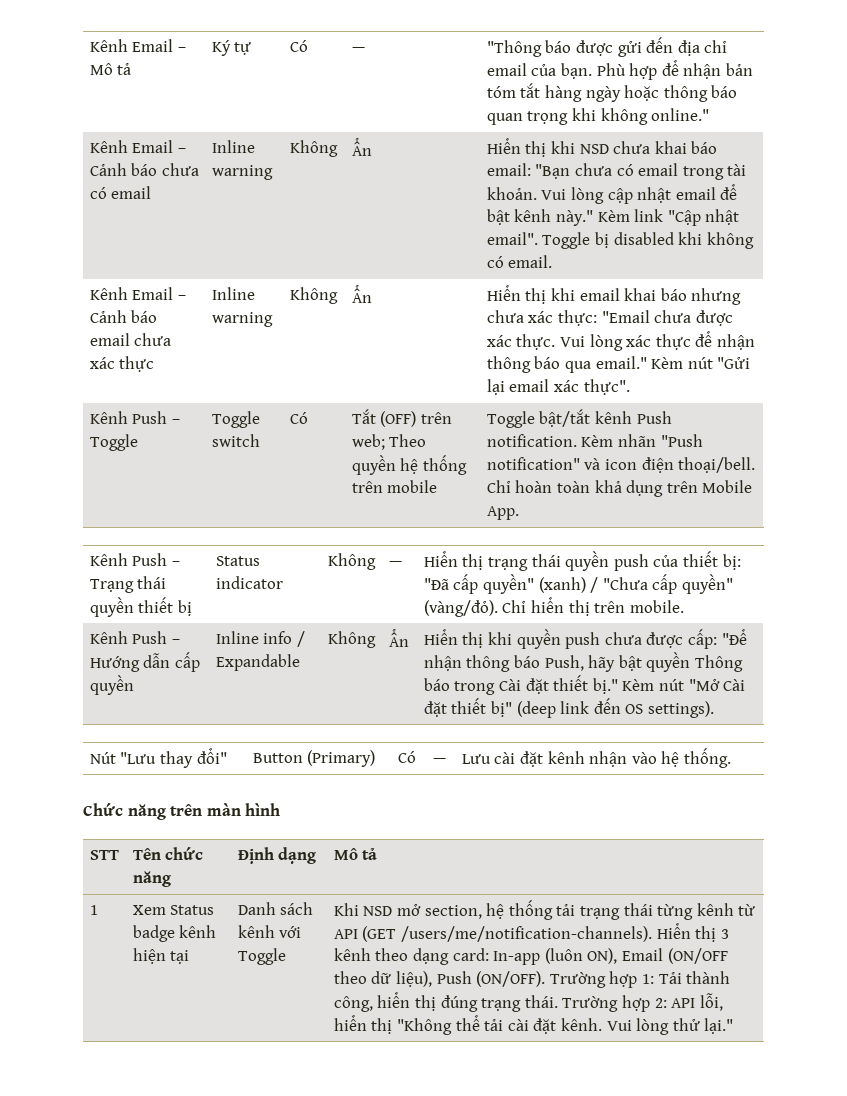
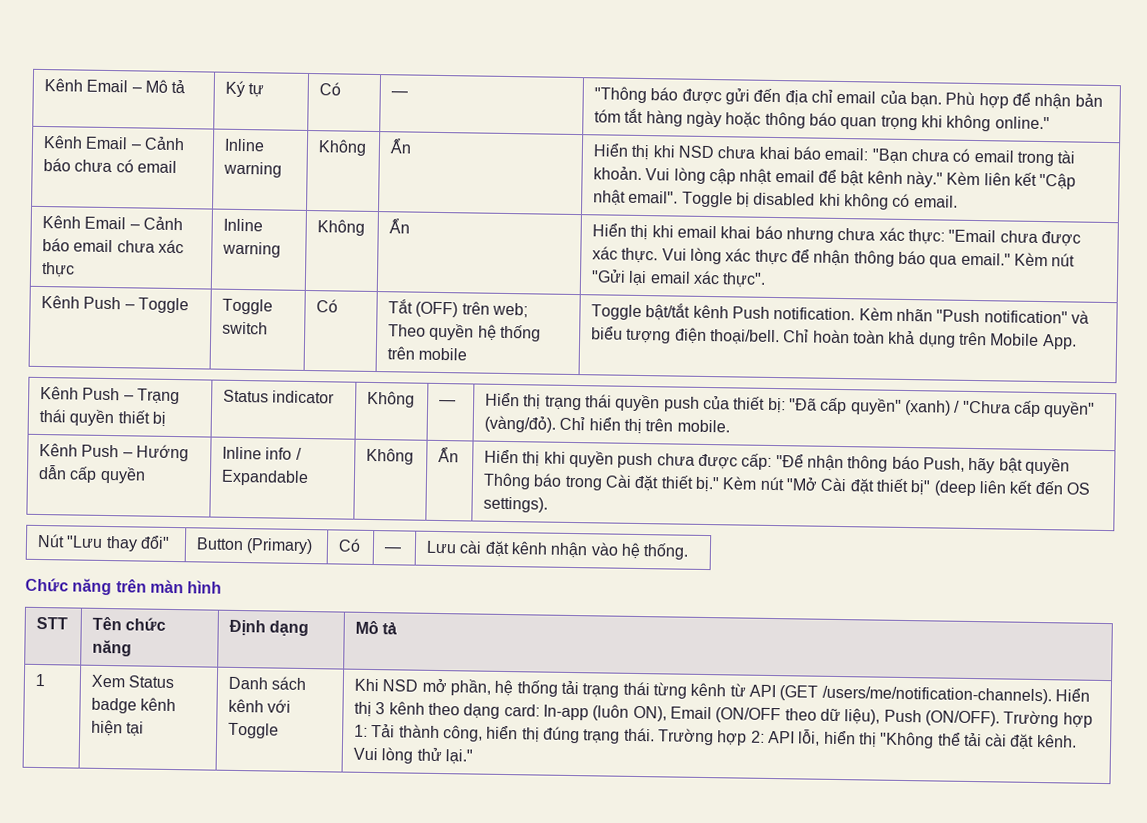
[634,209,664,222] link -> [983,172,1037,186] liên kết
[605,459,638,470] icon -> [591,326,672,344] biểu tượng
[560,701,590,714] link -> [978,480,1034,494] liên kết
[424,905,482,919] section, -> [450,679,492,696] phần,

